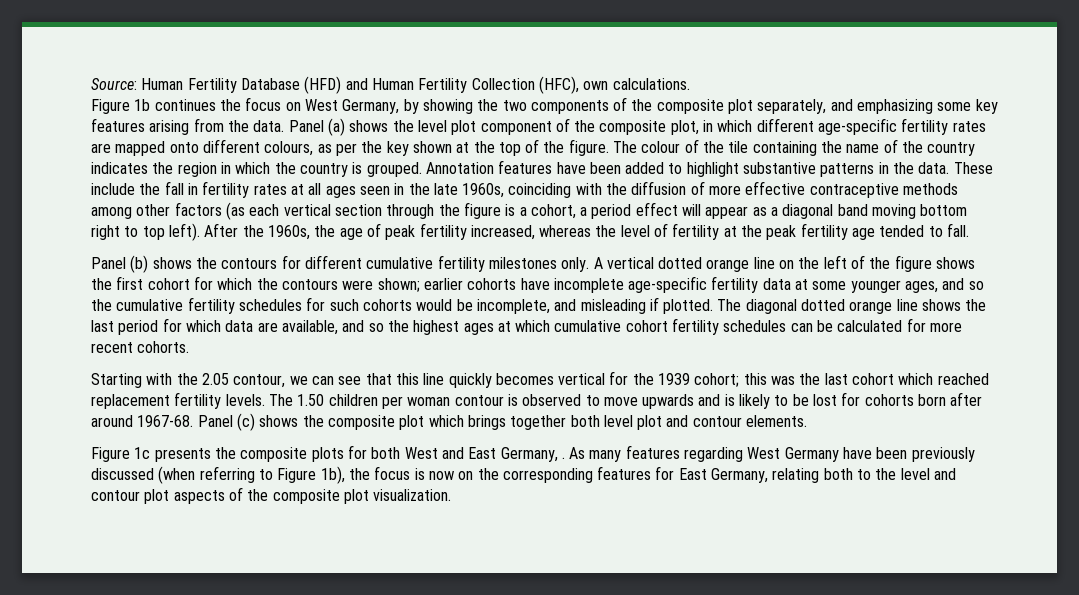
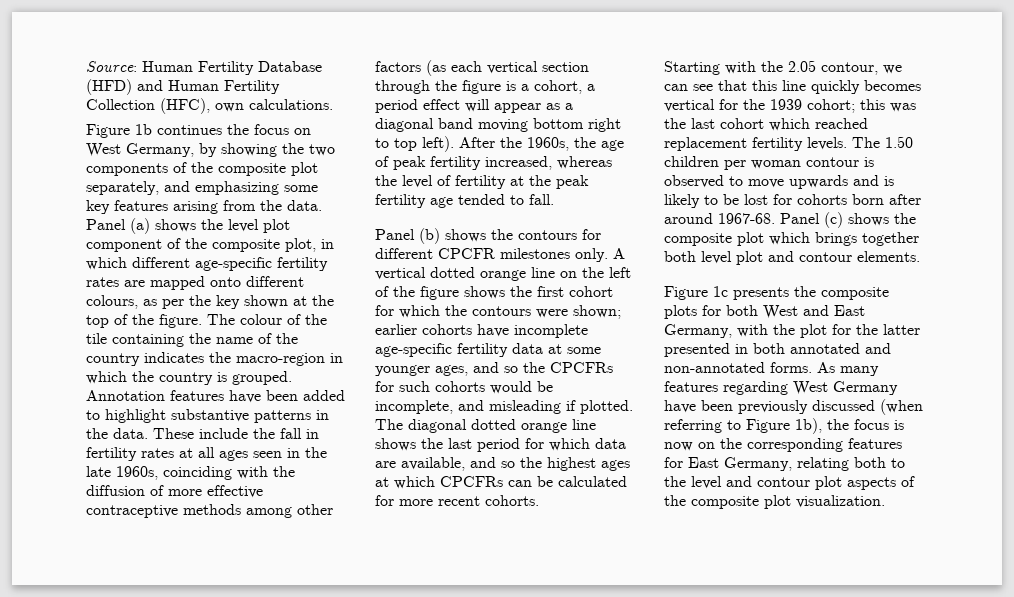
[177,162,217,177] region -> [236,353,325,366] macro-region
[366,255,485,272] cumulative fertility -> [438,248,495,259] CPCFR
[116,297,302,314] cumulative fertility schedules -> [550,362,613,373] CPCFRs
[554,318,787,335] cumulative cohort fertility schedules -> [440,476,503,487] CPCFRs
[561,457,565,459] . -> [737,324,920,338] [664,343,891,357] [664,362,812,373] with the plot for the latter presented in both annotated and non-annotated forms.

